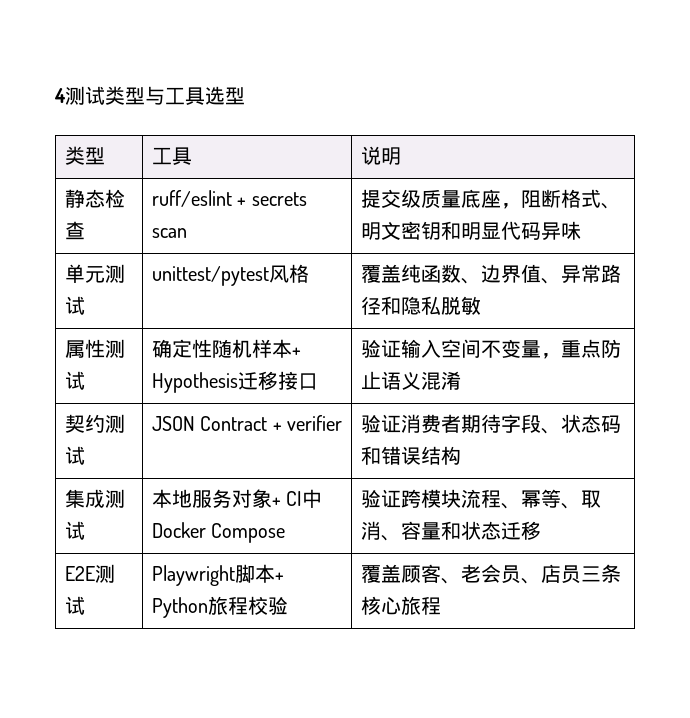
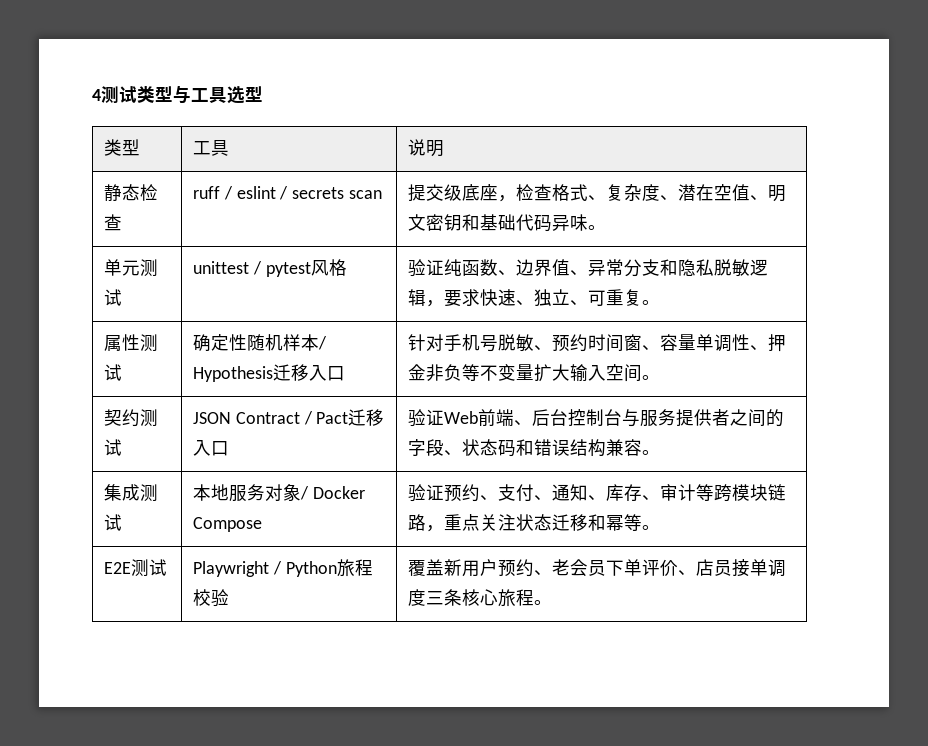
[151,190,247,207] ruff/eslint + -> [193,186,289,200] ruff / eslint /
[420,189,601,209] 质量底座，阻断格式 -> [462,184,751,202] 底座，检查格式、复杂度、潜在空值
[460,222,501,240] 明显 -> [480,214,517,231] 基础
(581, 230) none -> [588,225,607,230] 。
[151,266,269,286] unittest/pytest -> [193,261,311,277] unittest / pytest
[360,264,401,283] 覆盖 -> [408,259,445,277] 验证
[600,264,621,283] [360,296,381,315] 路径 -> [624,259,661,277] 分支
(481, 305) none -> [750,259,769,276] [408,289,661,307] 逻辑，要求快速、独立、可重复。
[291,347,301,356] + -> [318,336,328,350] /
[277,371,318,390] [360,339,621,359] [360,371,461,390] [64,414,125,433] [64,446,85,465] [151,415,343,431] [360,414,501,433] 接口 | 验证输入空间不变量，重点防止语义混淆 // 契约测试 | JSON Contract + verifier | 验证消费者期待 -> [309,365,346,381] [408,334,787,352] [408,364,661,382] [104,409,159,427] [104,439,123,456] [193,409,385,426] [193,440,230,456] [408,409,785,427] 入口 | 针对手机号脱敏、预约时间窗、容量单调性、押金非负等不变量扩大输入空间。 // 契约测试 | JSON Contract / Pact迁移入口 | 验证Web前端、后台控制台与服务提供者之间的
(461, 455) none -> [606,439,661,456] 兼容。
[271,489,323,508] + CI中 -> [300,486,310,500] /
[400,489,601,509] [360,521,461,541] 跨模块流程、幂等、取消、容量和 -> [444,484,787,502] [408,514,517,532] 预约、支付、通知、库存、审计等跨模块链路，重点关注
(541, 530) none -> [588,514,661,531] 和幂等。
[234,564,284,583] 脚本+ -> [272,561,282,575] /
[400,564,581,584] 顾客、老会员、店员 -> [444,559,787,577] [408,589,427,606] 新用户预约、老会员下单评价、店员接单调度
(441, 605) none -> [534,600,553,605] 。

